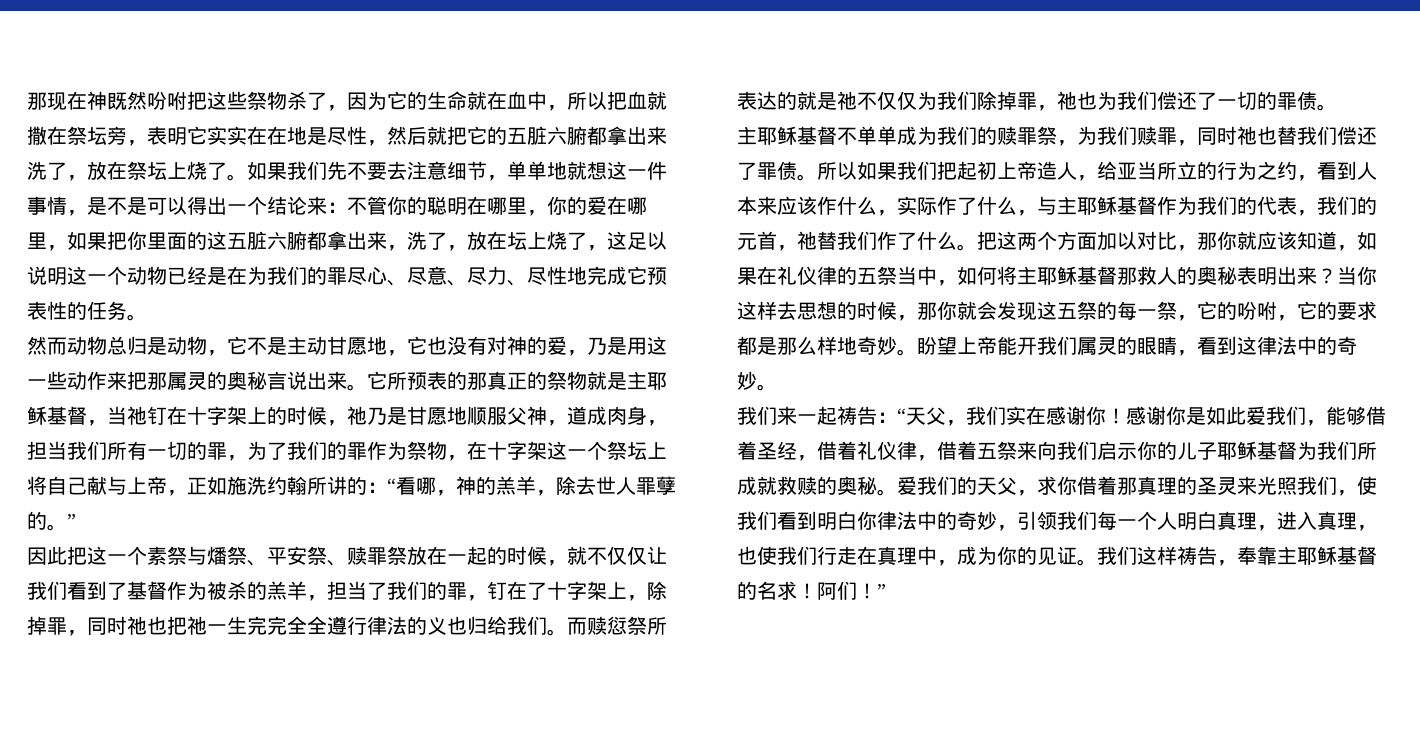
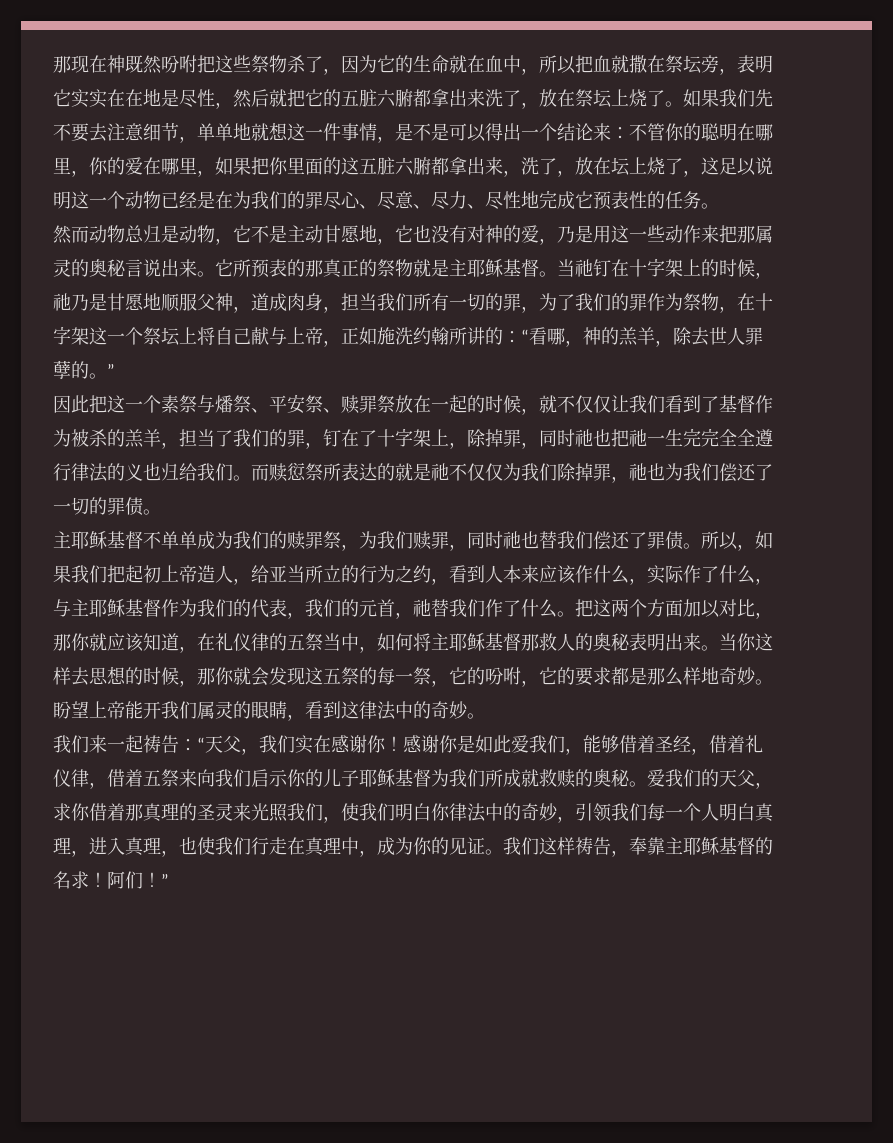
[87,420,107,426] ， -> [539,271,557,277] 。
(857, 170) none -> [737,544,755,551] ，
[1357,231,1377,250] [737,267,757,285] 如果 -> (197, 649) none
[1317,268,1337,284] ？ -> [701,645,719,651] 。
[777,511,817,530] 看到 -> (395, 812) none

